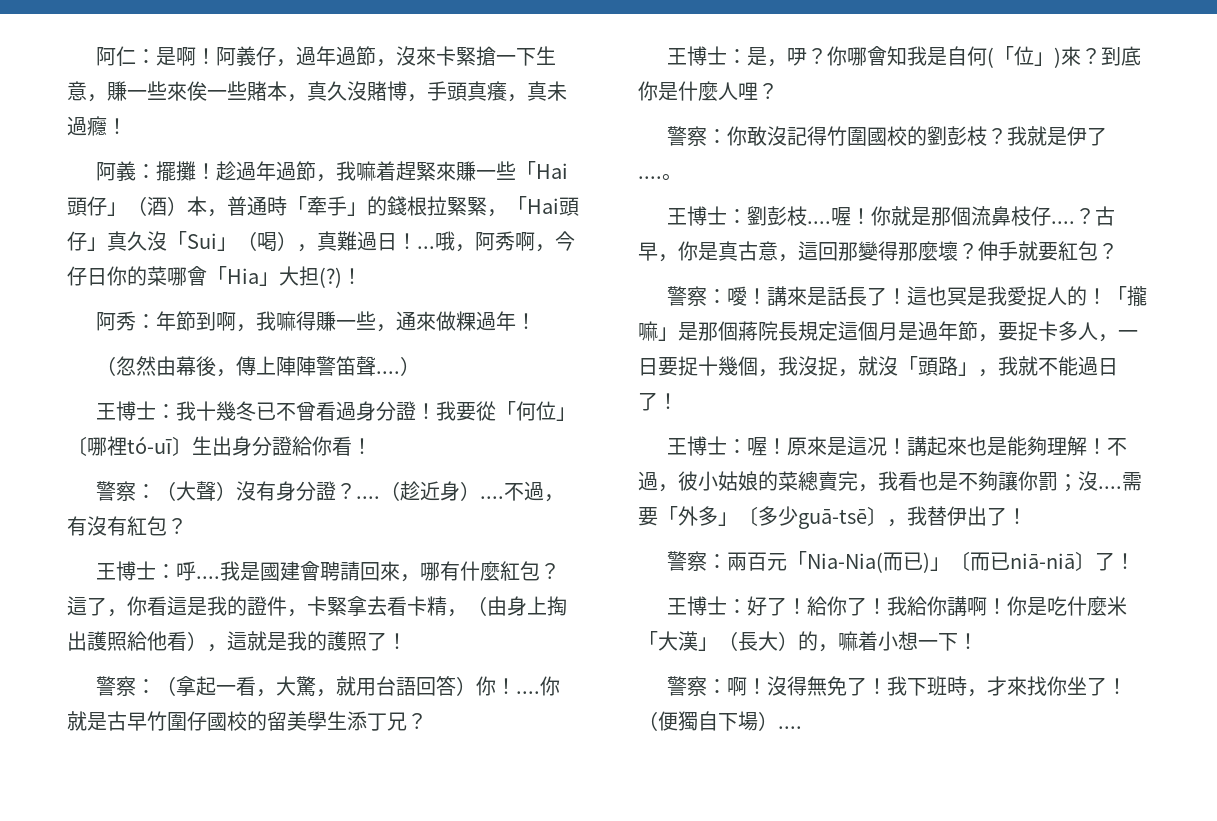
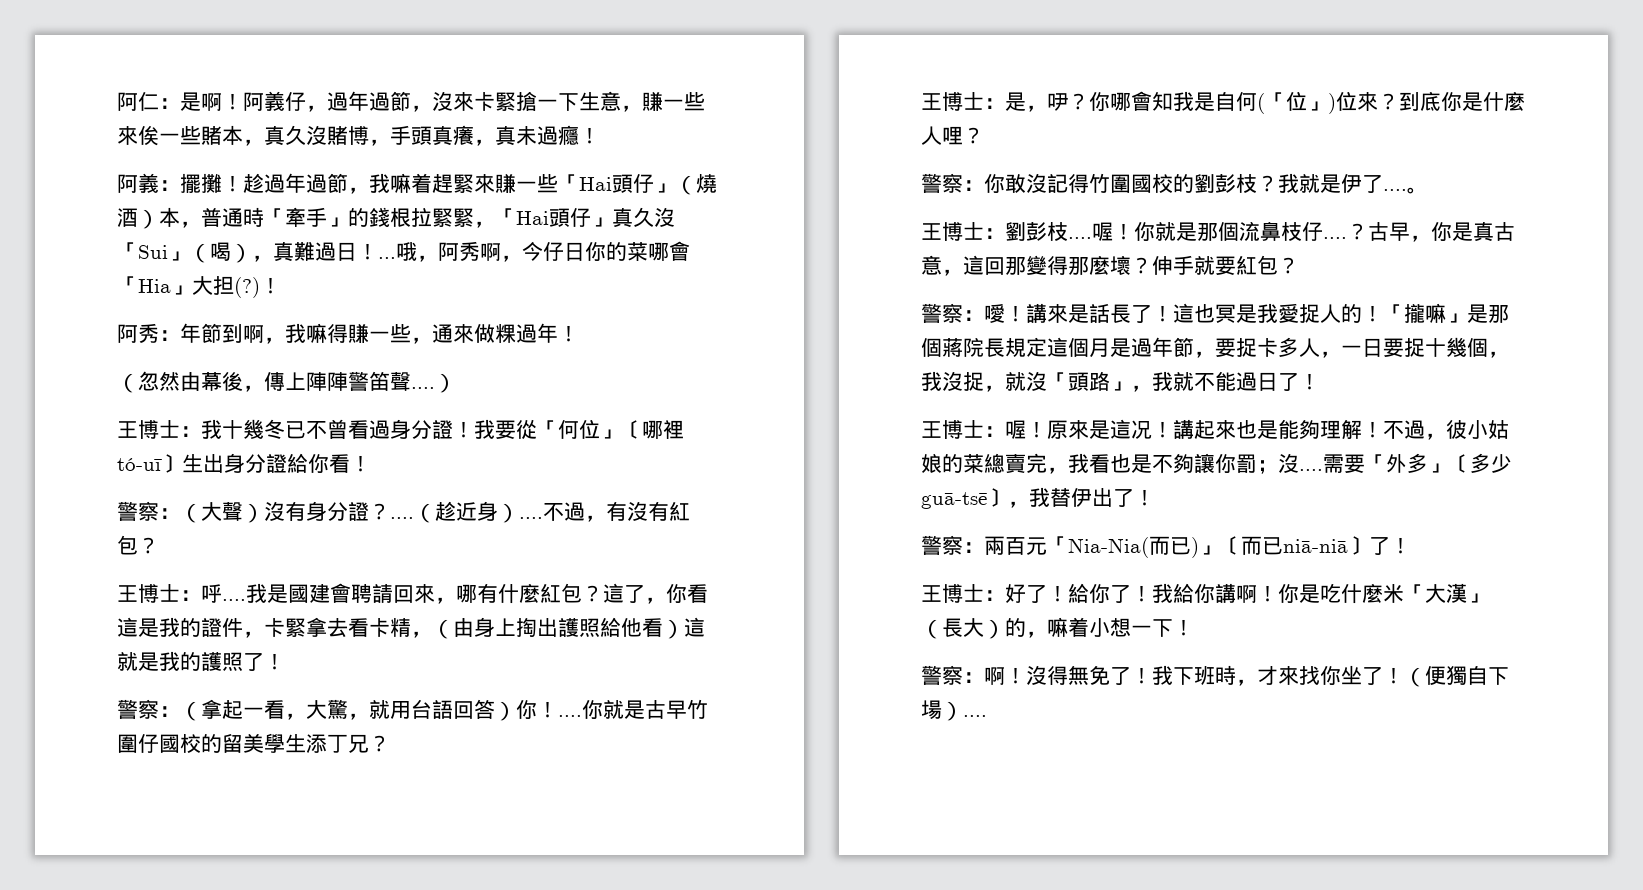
(147, 206) none -> [696,174,717,193] 燒
[207,644,227,652] ， -> (684, 629) none
(1062, 57) none -> [1336,91,1357,111] 位

